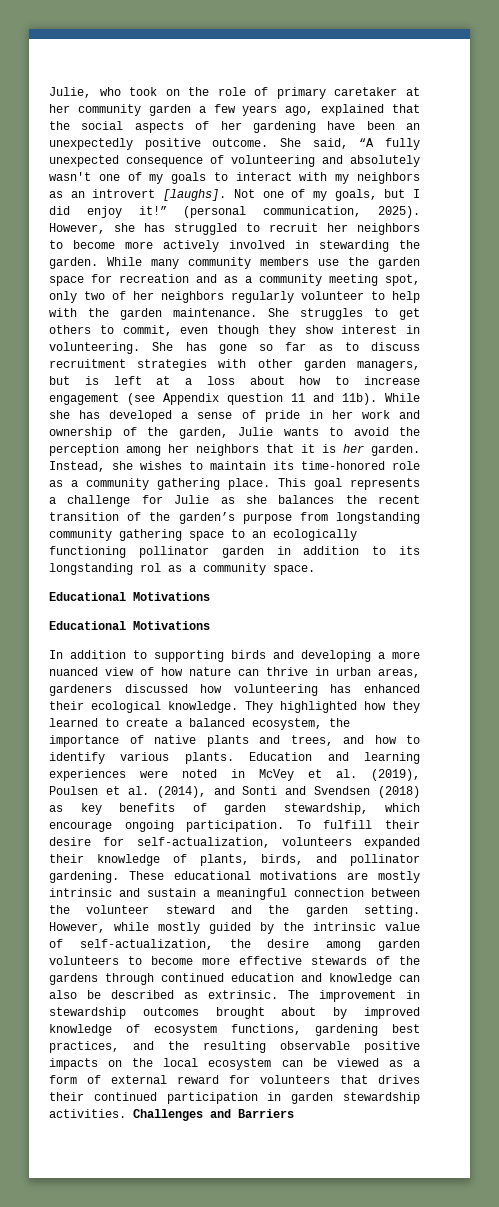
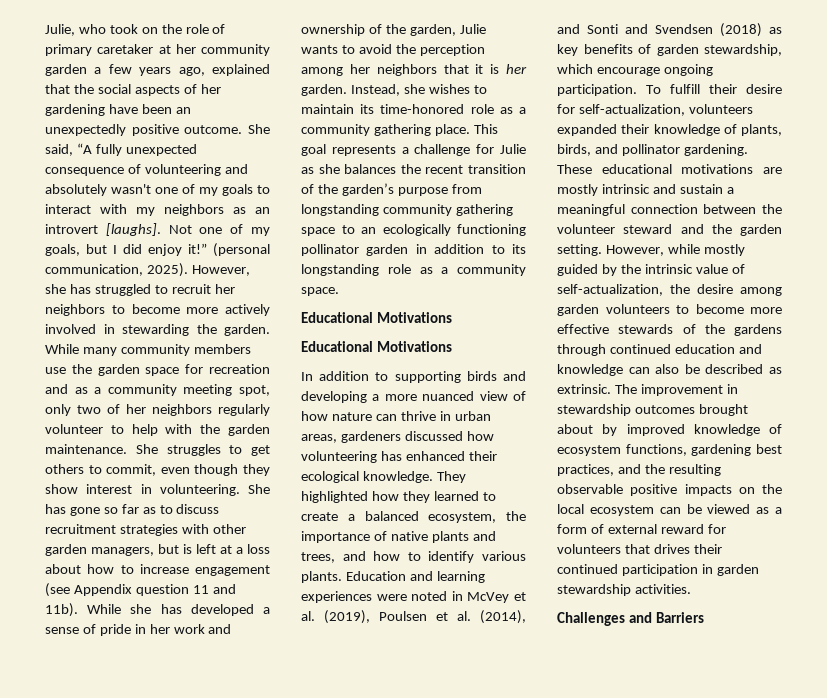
[140,563,161,572] rol -> [387,264,411,274] role
(126, 1113) none -> (691, 589) //

